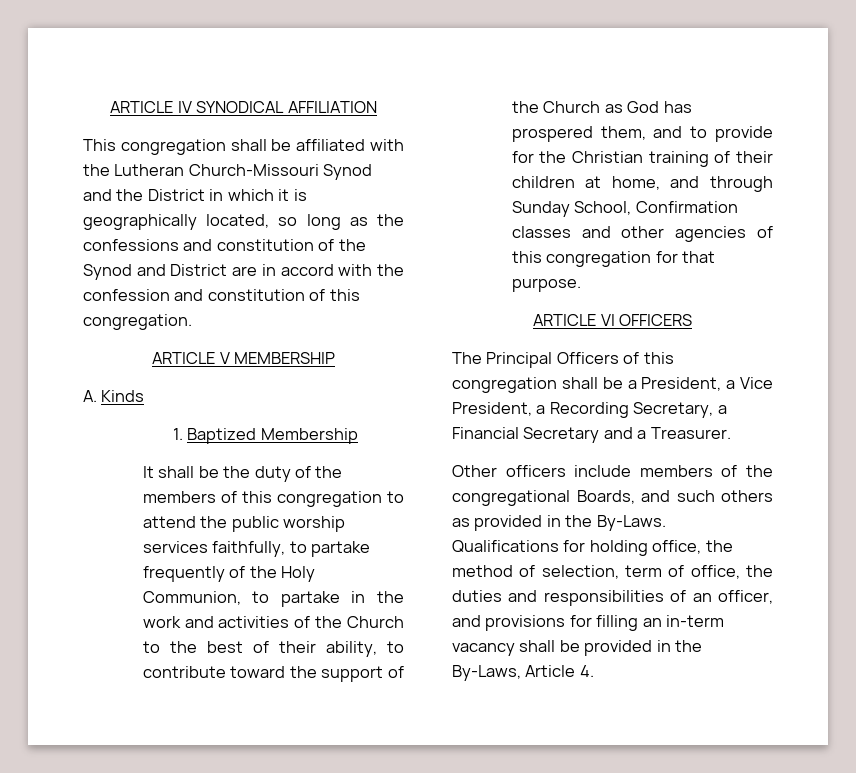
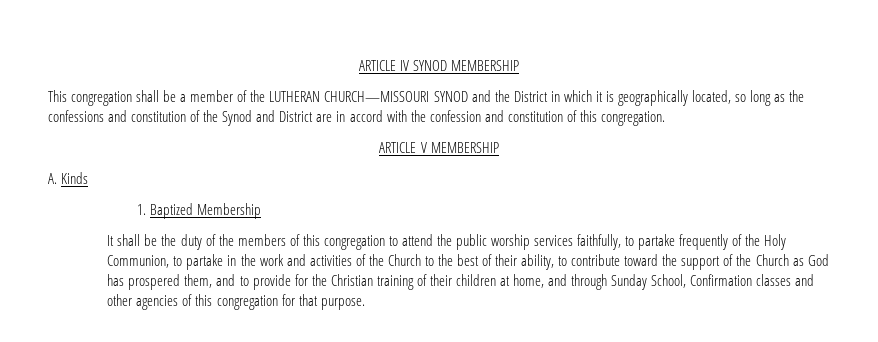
[196,101,377,113] SYNODICAL AFFILIATION -> [413,60,520,71] SYNOD MEMBERSHIP
[296,139,405,151] [83,164,373,180] affiliated with the Lutheran Church-Missouri Synod -> [180,90,468,102] a member of the LUTHERAN CHURCH—MISSOURI SYNOD
[533,314,692,326] [452,352,674,368] [452,377,773,393] [452,402,727,418] [452,427,731,443] [452,465,773,477] [452,490,773,506] [452,515,666,531] [452,540,733,556] [452,565,773,579] [452,590,773,606] [452,615,725,631] [452,640,703,656] [452,665,594,681] // ARTICLE VI OFFICERS // The Principal Officers of this congregation shall be a President, a Vice President, a Recording Secretary, a Financial Secretary and a Treasurer. // Other officers include members of the congregational Boards, and such others as provided in the By-Laws. Qualifications for holding office, the method of selection, term of office, the duties and responsibilities of an officer, and provisions for filling an in-term vacancy shall be provided in the By-Laws, Article 4. -> (365, 304) none

